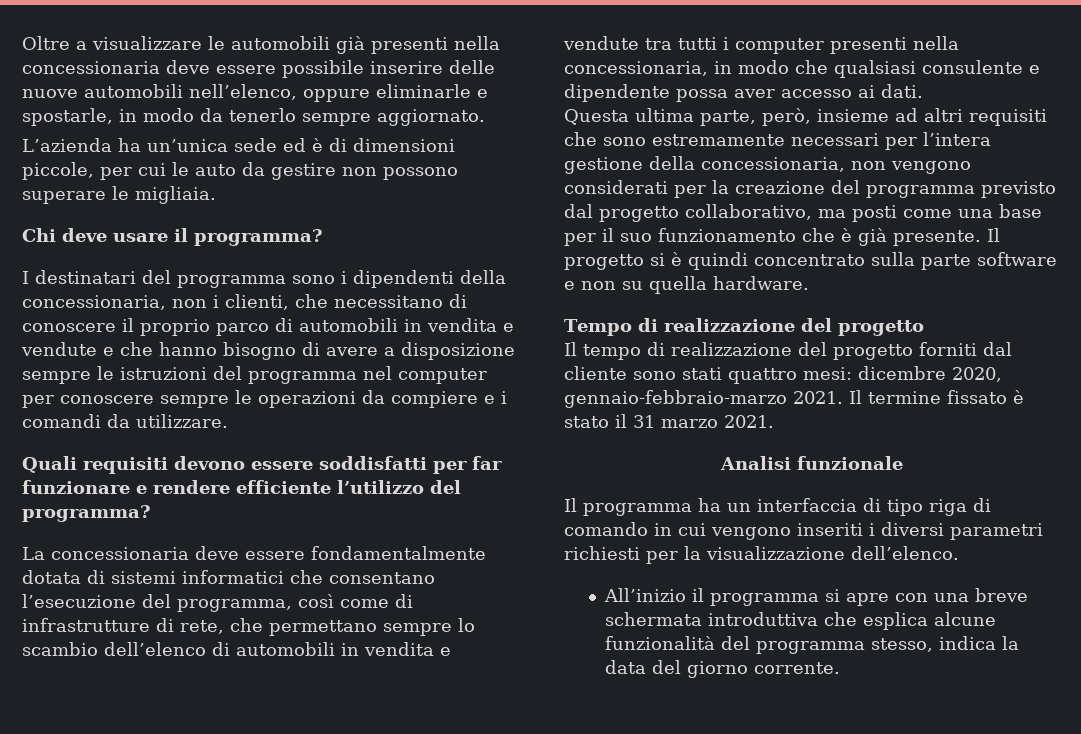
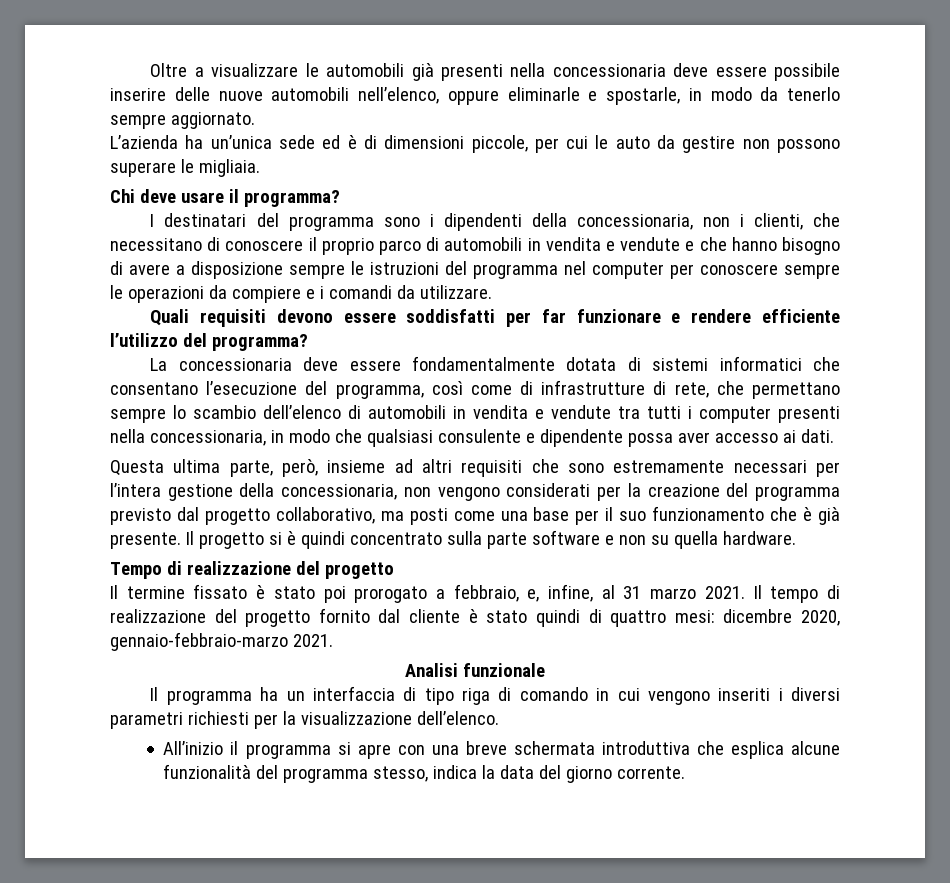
(577, 349) none -> [126,584,762,603] termine fissato è stato poi prorogato a febbraio, e, infine, al 31 marzo 2021. Il
[919,342,977,356] forniti -> [318,608,370,623] fornito
[633,367,722,380] sono stati -> [468,609,602,627] è stato quindi di
[849,390,1024,404] [564,414,774,428] Il termine fissato è stato il 31 marzo 2021. -> (333, 640) none

